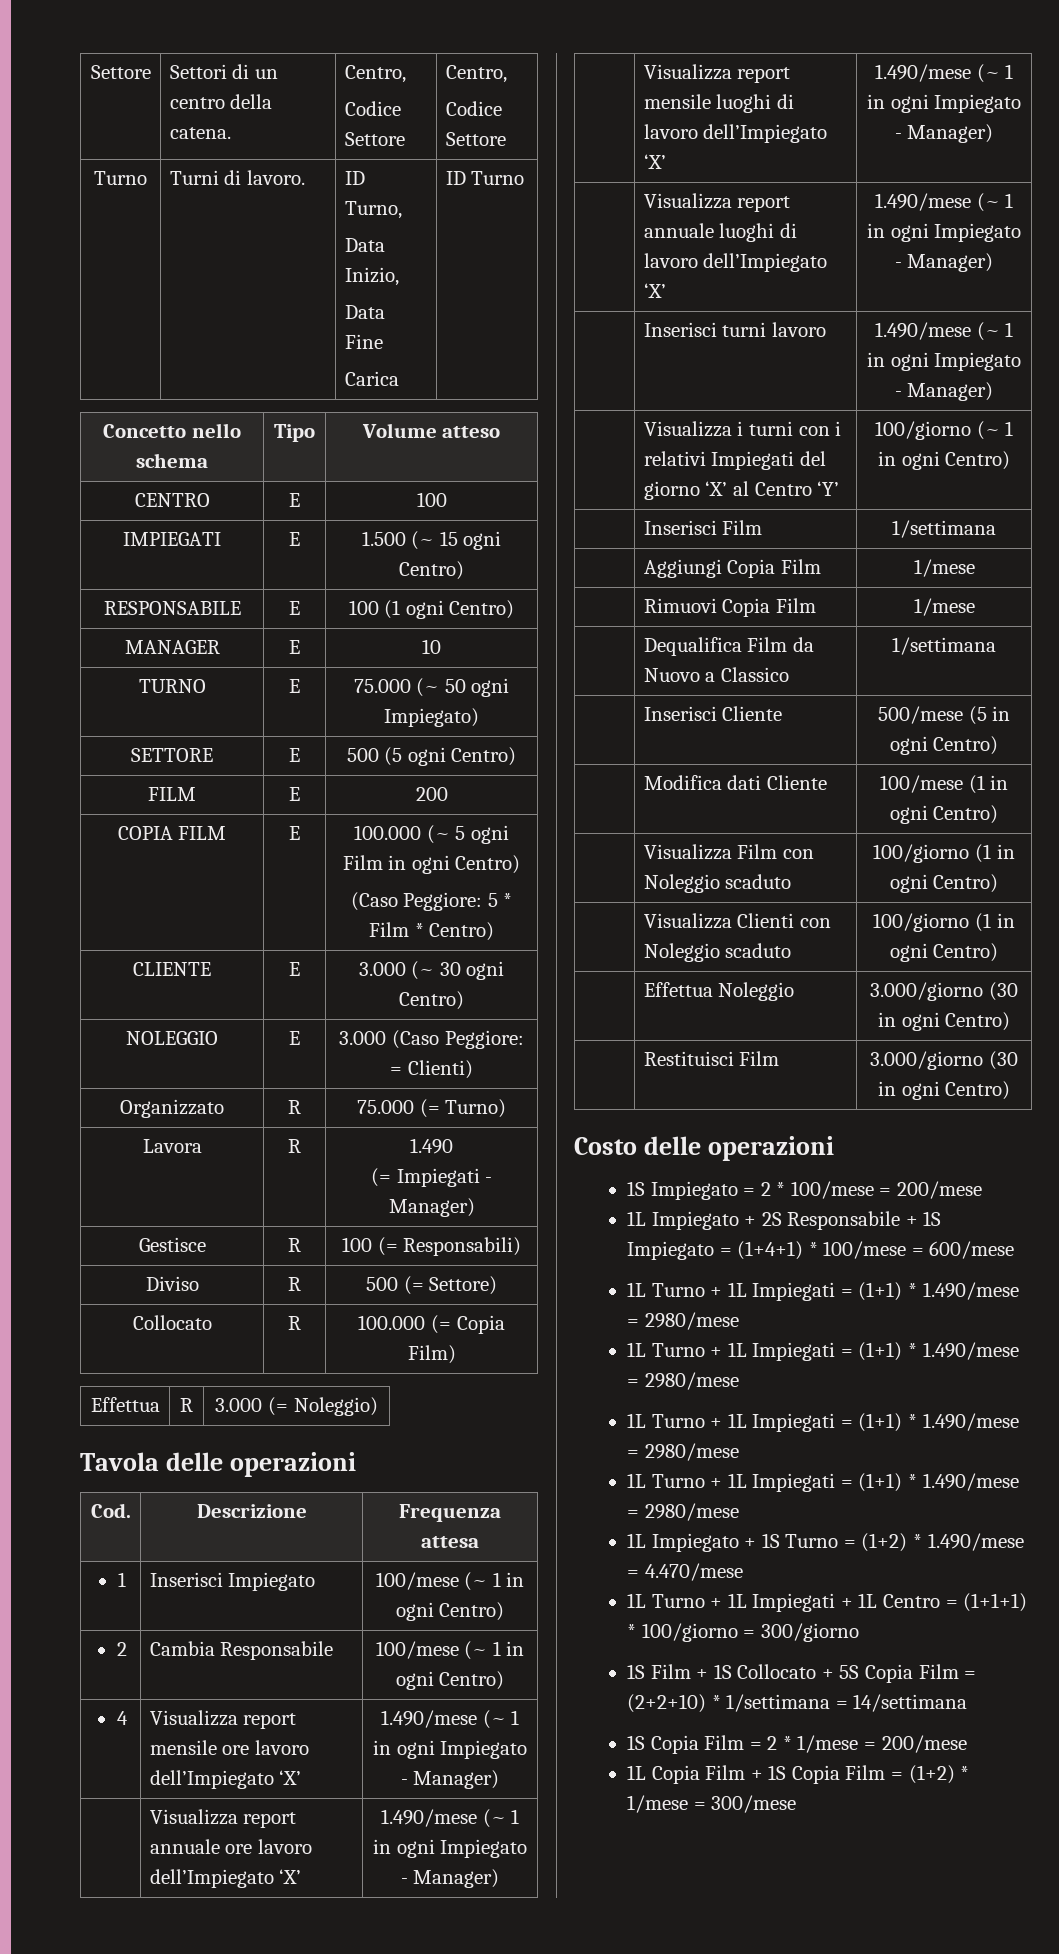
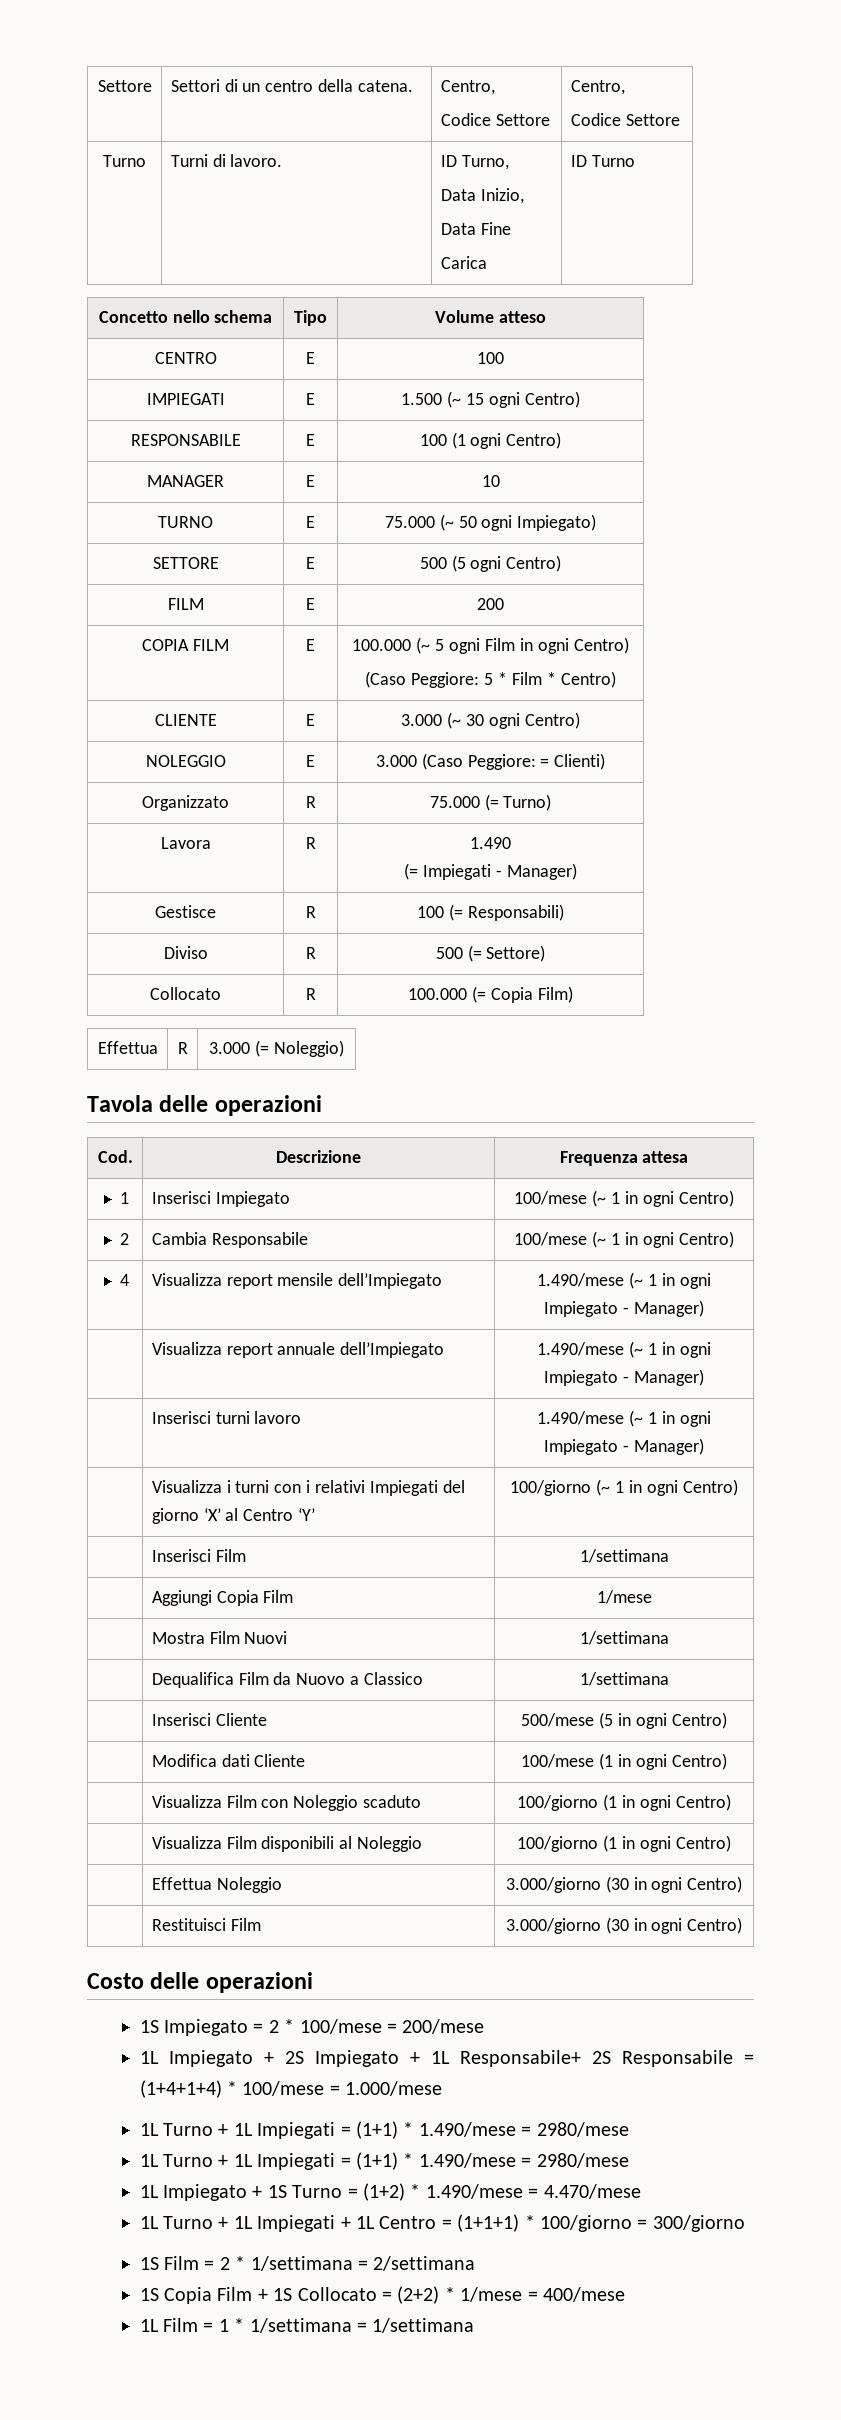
[222,1740,309,1755] [149,1770,302,1789] ore lavoro dell’Impiegato ‘X’ -> [338,1273,443,1289] dell’Impiegato
[225,1839,312,1854] [149,1869,302,1888] [380,1809,520,1828] [372,1839,528,1858] [400,1869,500,1888] [643,64,791,83] [643,94,794,113] [643,124,828,143] [643,154,666,169] [874,64,1014,83] [866,94,1022,113] [894,124,994,143] [643,193,791,212] [643,223,797,242] [643,253,828,272] [643,283,666,298] ore lavoro dell’Impiegato ‘X’ | 1.490/mese (~ 1 in ogni Impiegato - Manager) // | Visualizza report mensile luoghi di lavoro dell’Impiegato ‘X’ | 1.490/mese (~ 1 in ogni Impiegato - Manager) // | Visualizza report annuale luoghi di lavoro dell’Impiegato ‘X’ -> [340,1342,445,1358] dell’Impiegato
[643,598,816,617] [913,598,975,616] Rimuovi Copia Film | 1/mese -> [151,1631,288,1644] [579,1631,669,1645] Mostra Film Nuovi | 1/settimana
[737,913,831,928] [643,943,792,962] Clienti con Noleggio scaduto -> [226,1836,423,1852] Film disponibili al Noleggio
[787,1211,942,1230] [627,1241,1015,1260] [627,1282,1019,1301] [627,1312,739,1330] [627,1342,1019,1361] [627,1372,739,1390] Responsabile + 1S Impiegato = (1+4+1) * 100/mese = 600/mese // 1L Turno + 1L Impiegati = (1+1) * 1.490/mese = 2980/mese // 1L Turno + 1L Impiegati = (1+1) * 1.490/mese = 2980/mese -> [314,2050,754,2067] [139,2080,443,2098] Impiegato + 1L Responsabile+ 2S Responsabile = (1+4+1+4) * 100/mese = 1.000/mese
[696,1664,977,1683] [627,1694,968,1713] [627,1735,967,1754] [627,1765,970,1784] [627,1795,797,1813] + 1S Collocato + 5S Copia Film = (2+2+10) * 1/settimana = 14/settimana // 1S Copia Film = 2 * 1/mese = 200/mese // 1L Copia Film + 1S Copia Film = (1+2) * 1/mese = 300/mese -> [204,2256,476,2271] [139,2286,625,2304] [139,2318,475,2333] = 2 * 1/settimana = 2/settimana // 1S Copia Film + 1S Collocato = (2+2) * 1/mese = 400/mese // 1L Film = 1 * 1/settimana = 1/settimana

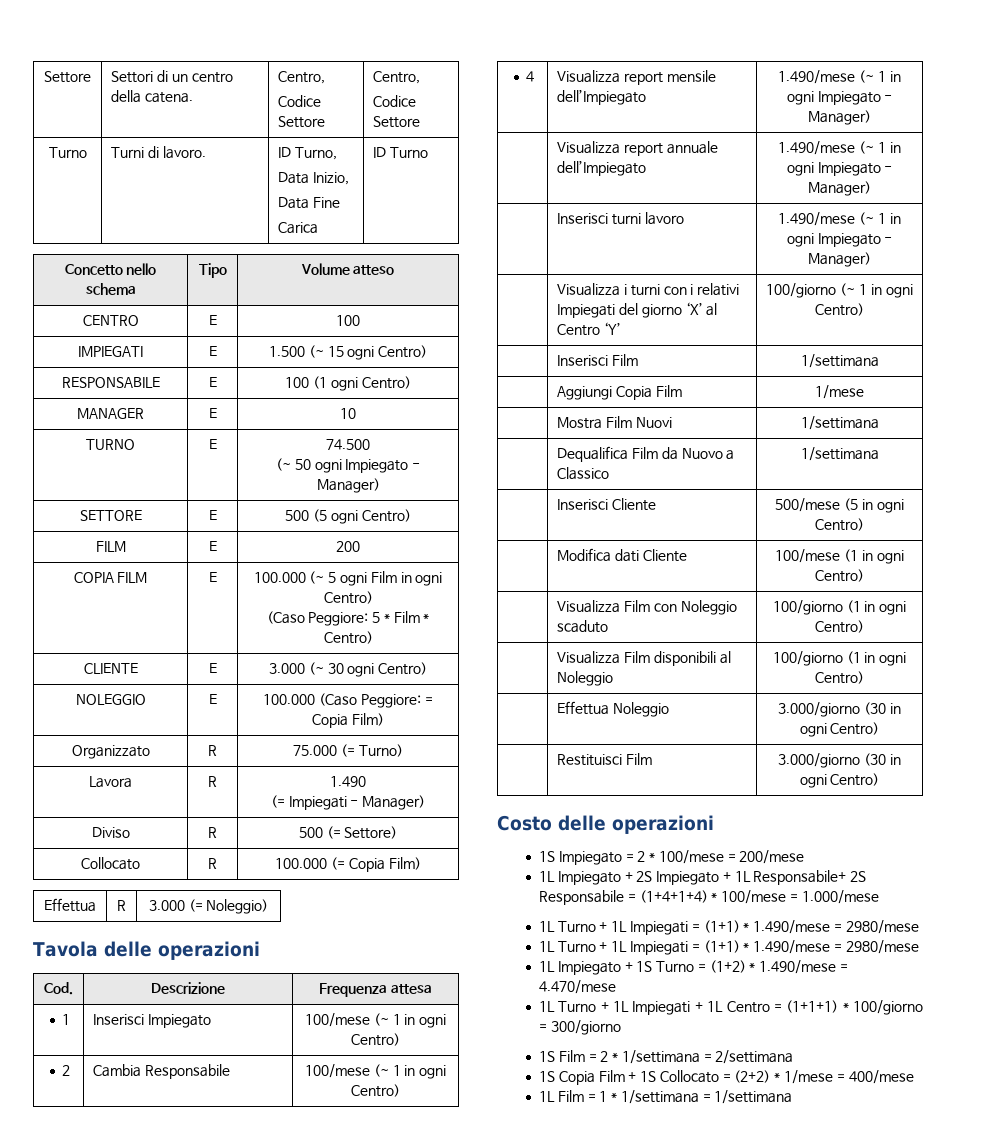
[384,516,435,528] 75.000 -> [326,439,370,450] 74.500 //
[517,514,597,531] Impiegato) -> [345,459,421,473] [316,478,380,493] Impiegato - Manager)
[375,755,417,767] 3.000 -> [263,694,316,705] 100.000
[554,753,606,770] Clienti) -> [312,713,384,728] Copia Film)
[155,905,216,918] [305,906,316,918] [417,904,564,921] // Gestisce | R | 100 (= Responsabili) -> (426, 802) none

